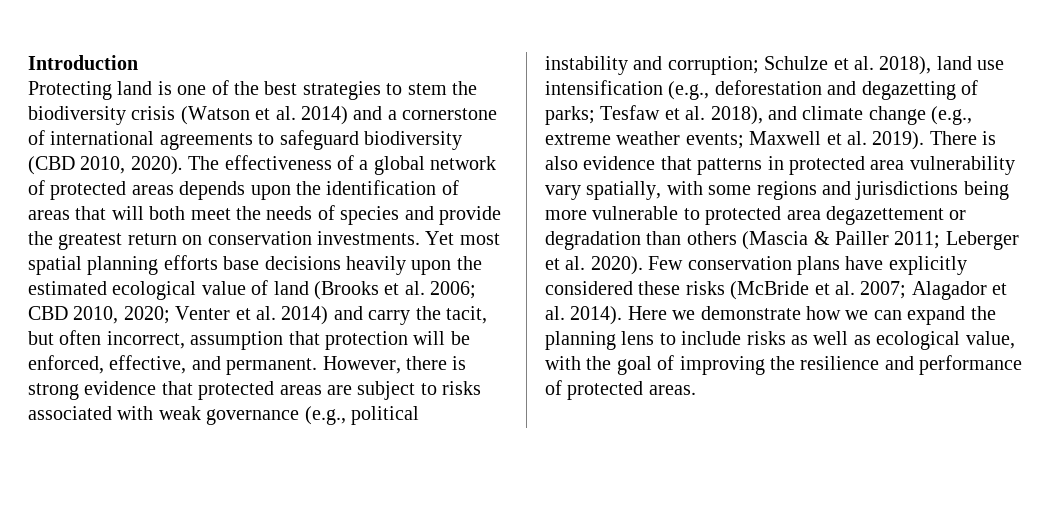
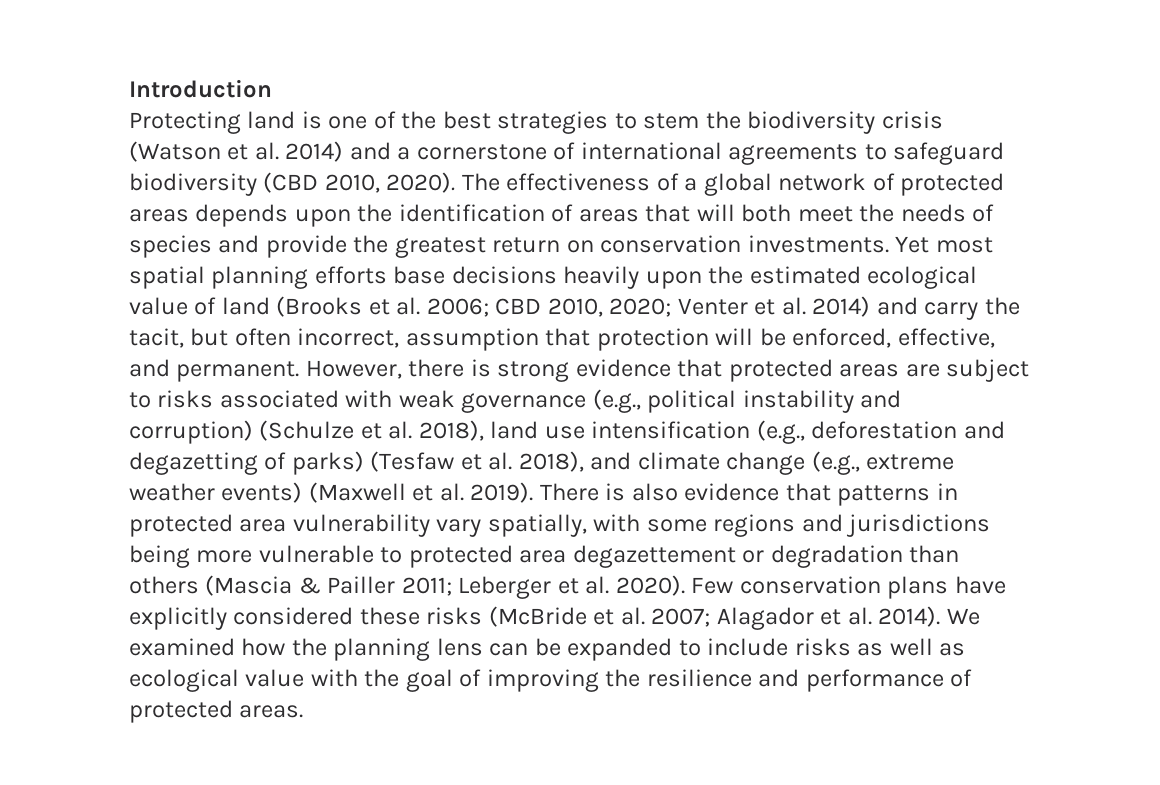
[667,56,829,75] corruption; Schulze -> [129,420,355,444] corruption) (Schulze
[545,105,661,125] parks; Tesfaw -> [291,451,455,475] parks) (Tesfaw
[685,131,822,149] events; Maxwell -> [221,482,406,503] events) (Maxwell
[627,306,996,325] [545,331,655,350] Here we demonstrate how we can expand the planning lens -> [946,608,980,625] [129,638,673,661] We examined how the planning lens can be expanded
[965,331,1015,349] value, -> [245,669,305,687] value

